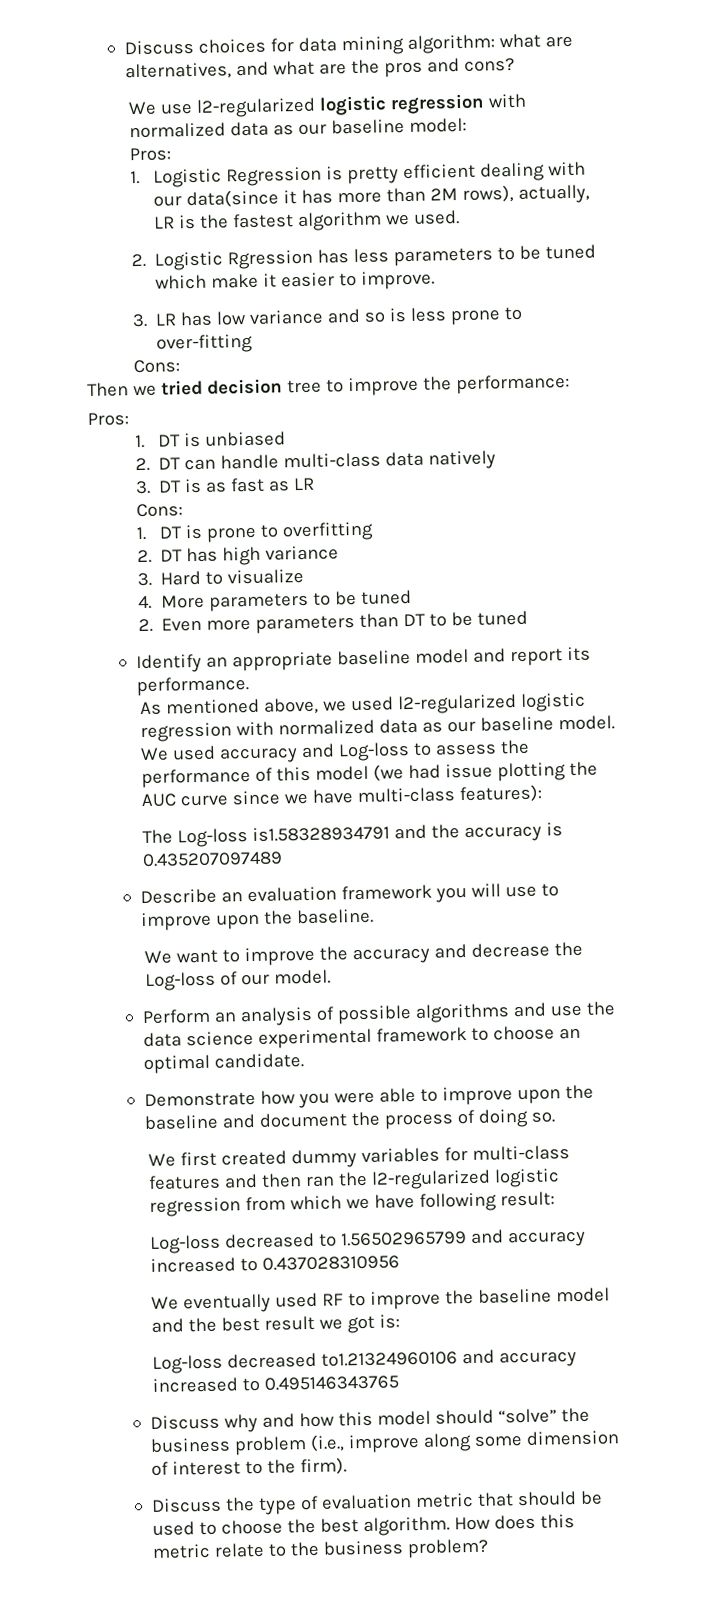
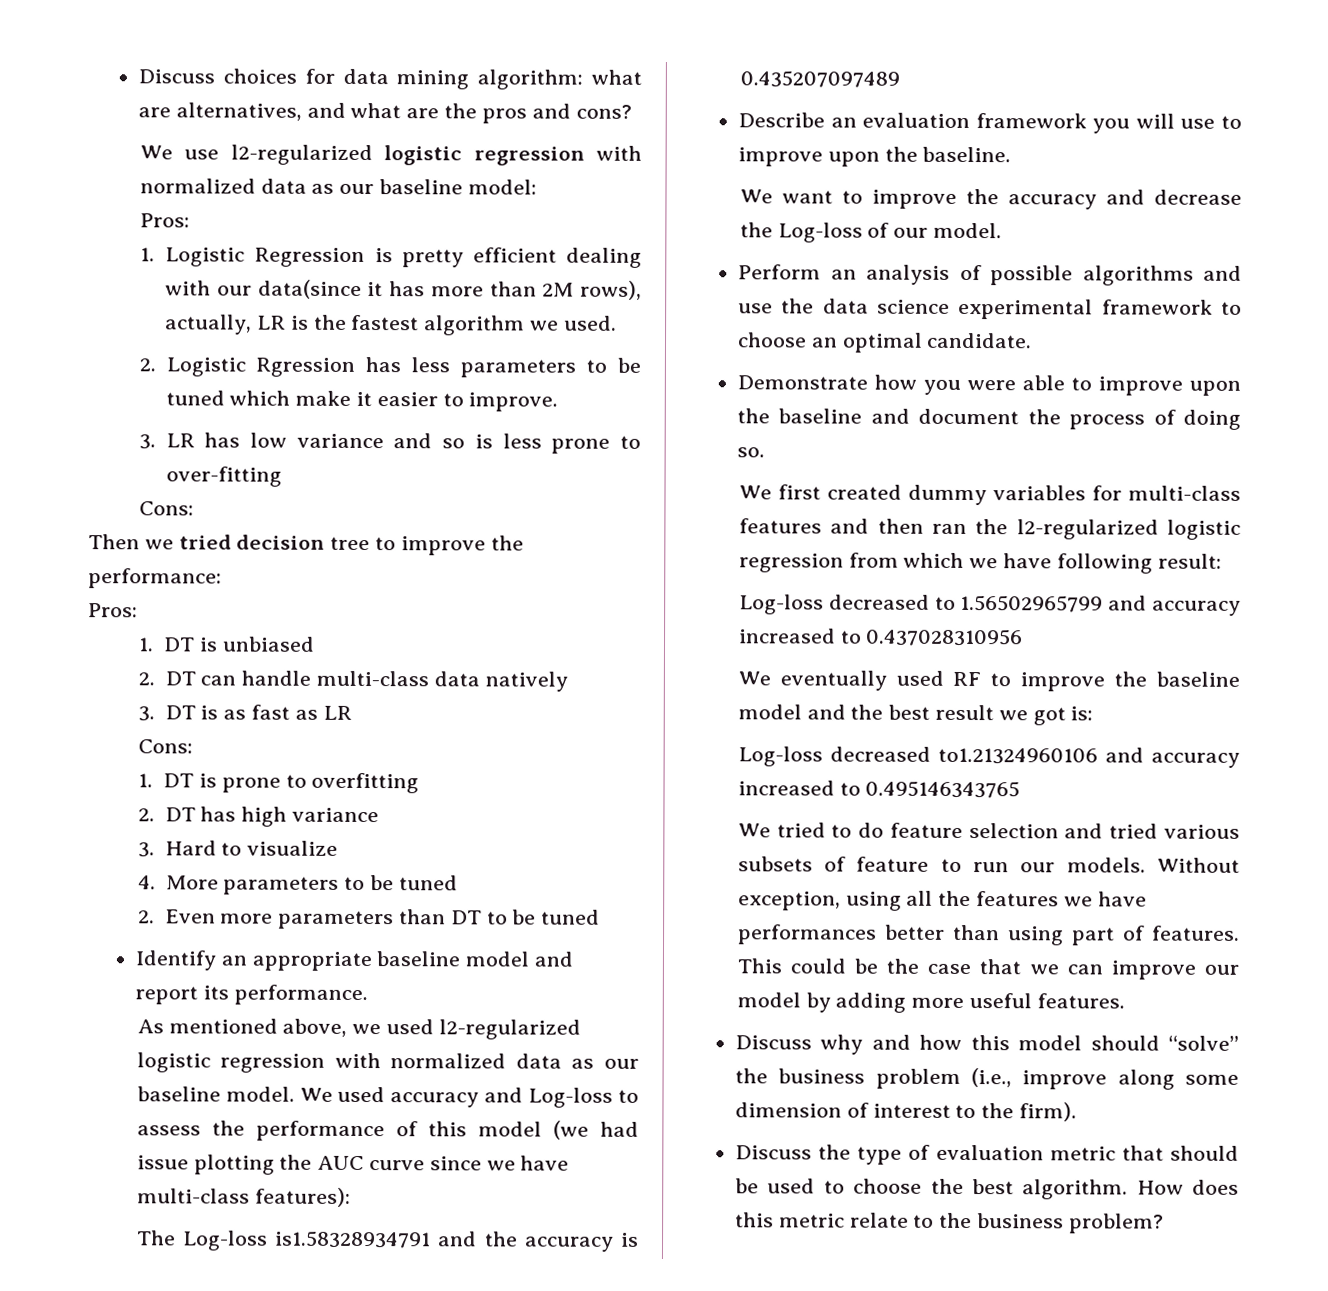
(399, 1383) none -> [737,822,1240,839] [737,856,1240,873] [737,890,1147,911] [737,924,1240,946] [736,958,1239,980] [736,992,1125,1013] // We tried to do feature selection and tried various subsets of feature to run our models. Without exception, using all the features we have performances better than using part of features. This could be the case that we can improve our model by adding more useful features.

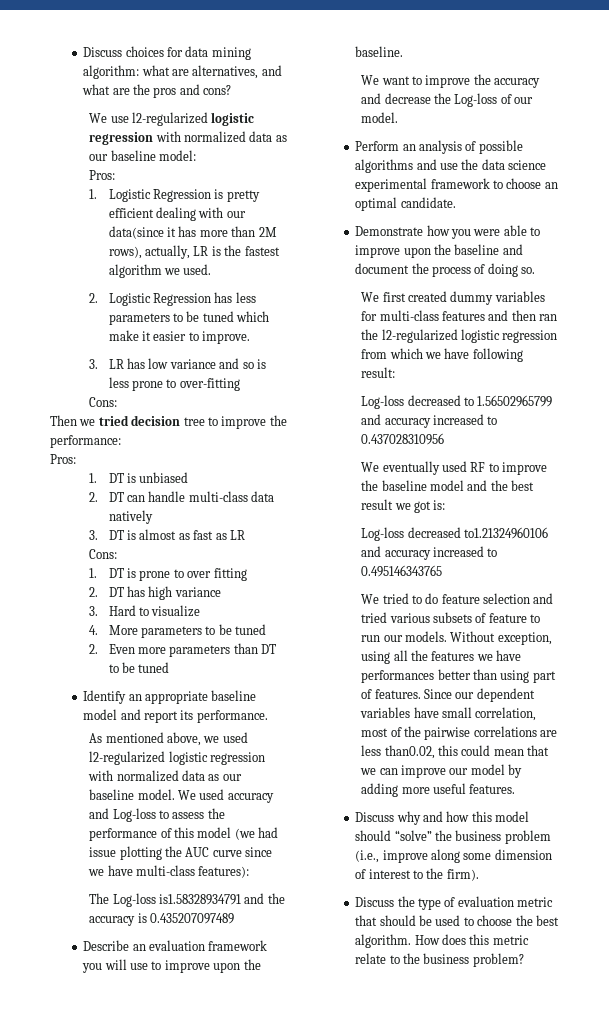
[255,357,356,377] Rgression -> [153,293,212,306] Regression
(219, 712) none -> [139,529,177,540] almost
[311,772,420,794] overfitting -> [187,568,247,581] over fitting
[736,958,972,975] This could be the case -> [423,688,535,702] [360,707,537,721] [361,726,558,740] [361,745,524,759] Since our dependent variables have small correlation, most of the pairwise correlations are less than0.02, this could mean

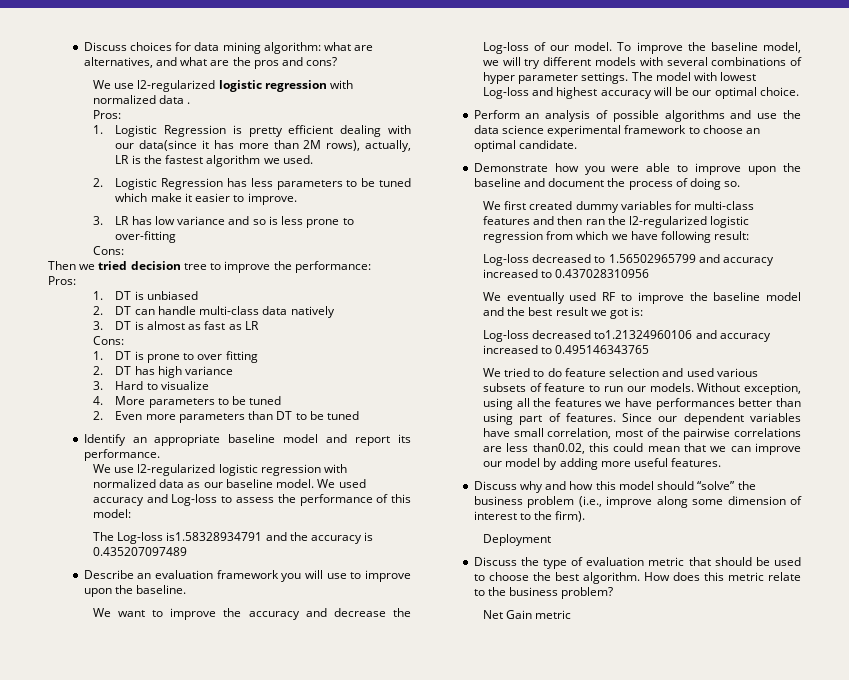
[275,135,287,142] [89,150,196,161] as our baseline model: -> [187,102,191,104] .
[89,732,248,746] As mentioned above, we used -> [92,464,135,473] We use
[197,827,279,840] [89,846,273,860] [88,865,250,878] model (we had issue plotting the AUC curve since we have multi-class features): -> [92,509,131,518] model:
(399, 117) none -> [617,42,801,54] [482,57,802,69] [482,72,757,84] [482,87,799,99] To improve the baseline model, we will try different models with several combinations of hyper parameter settings. The model with lowest Log-loss and highest accuracy will be our optimal choice.
[361,612,388,623] tried -> [686,368,714,377] used
(479, 875) none -> [482,534,551,546] // Deployment
(524, 960) none -> [482,610,572,619] // Net Gain metric

